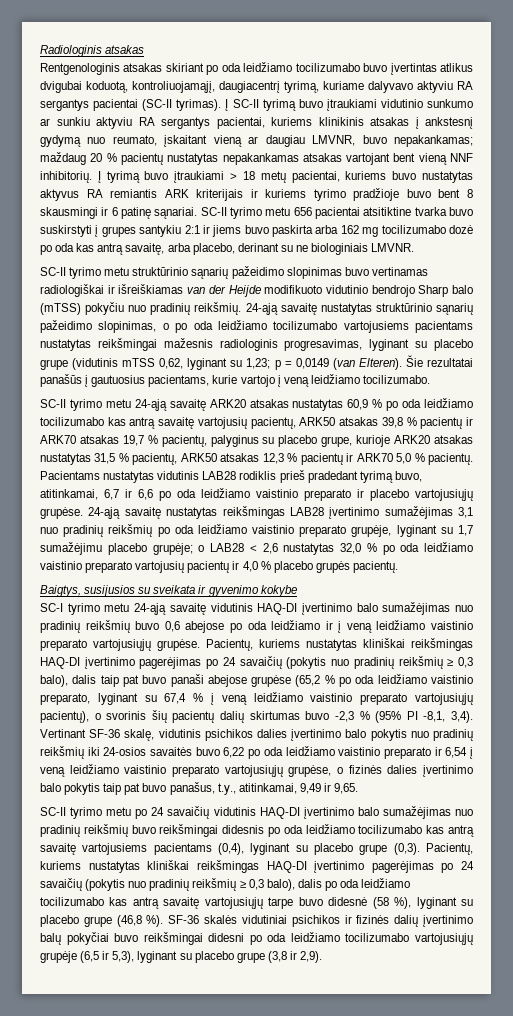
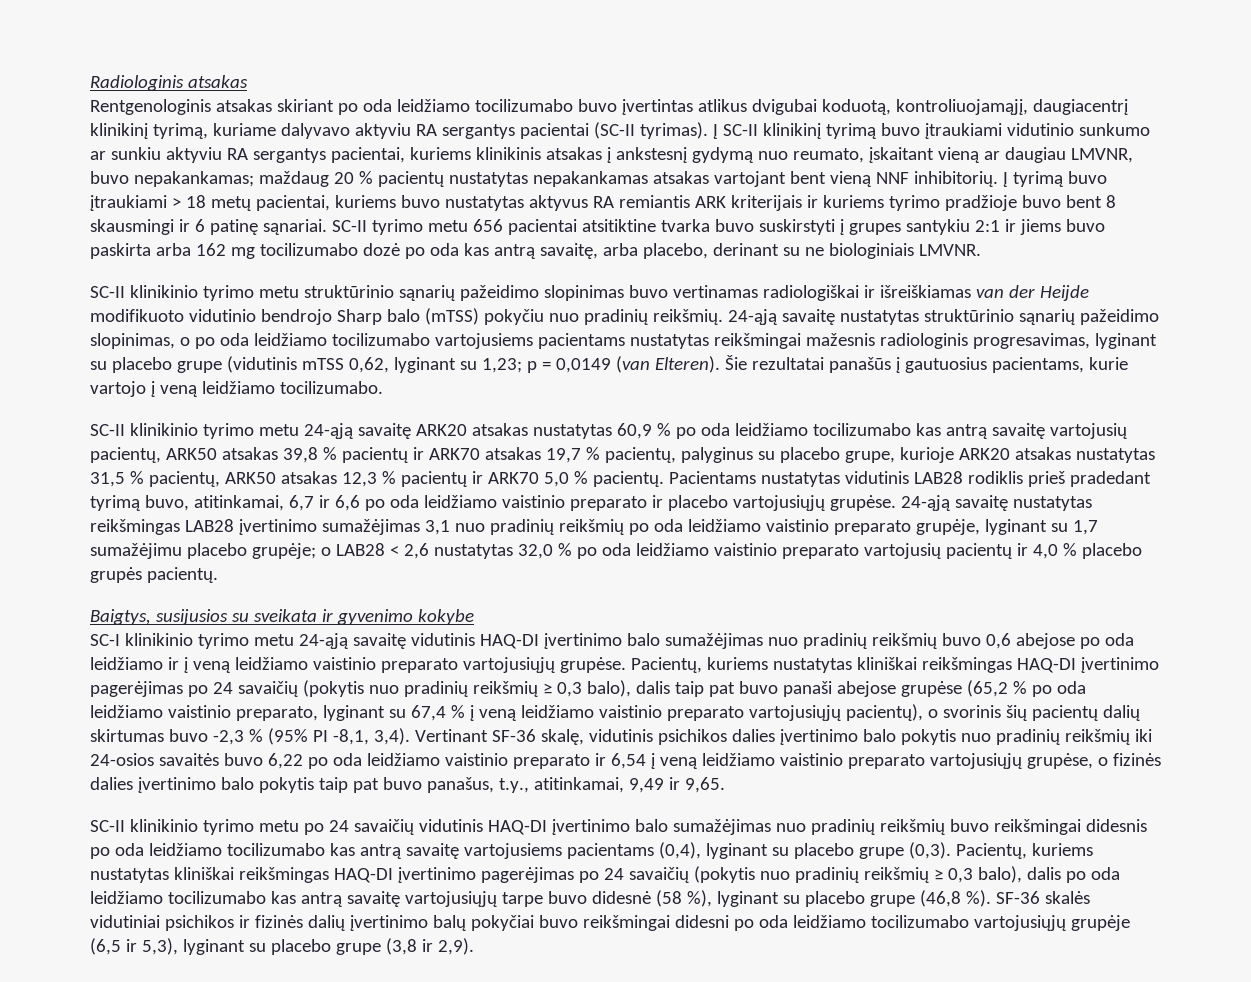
(280, 87) none -> [90,123,148,139] klinikinį
(259, 103) none -> [762,123,821,139] klinikinį
(66, 271) none -> [129,285,198,298] klinikinio
(66, 403) none -> [129,423,198,436] klinikinio
(63, 607) none -> [124,633,193,646] klinikinio
(66, 811) none -> [129,819,198,832] klinikinio

